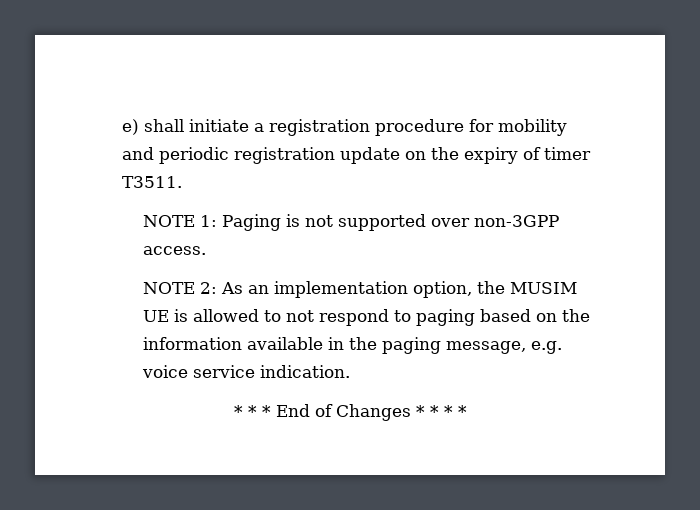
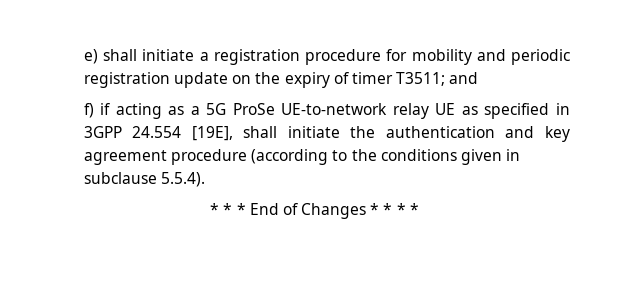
[121,176,182,188] [143,214,560,231] [143,246,207,255] [143,281,578,298] [143,309,591,326] [143,337,563,354] [142,365,351,378] T3511. // NOTE 1: Paging is not supported over non-3GPP access. // NOTE 2: As an implementation option, the MUSIM UE is allowed to not respond to paging based on the information available in the paging message, e.g. voice service indication. -> [396,72,479,86] [83,103,570,119] [83,126,570,142] [83,149,521,165] [83,172,206,187] T3511; and // f) if acting as a 5G ProSe UE-to-network relay UE as specified in 3GPP 24.554 [19E], shall initiate the authentication and key agreement procedure (according to the conditions given in subclause 5.5.4).

